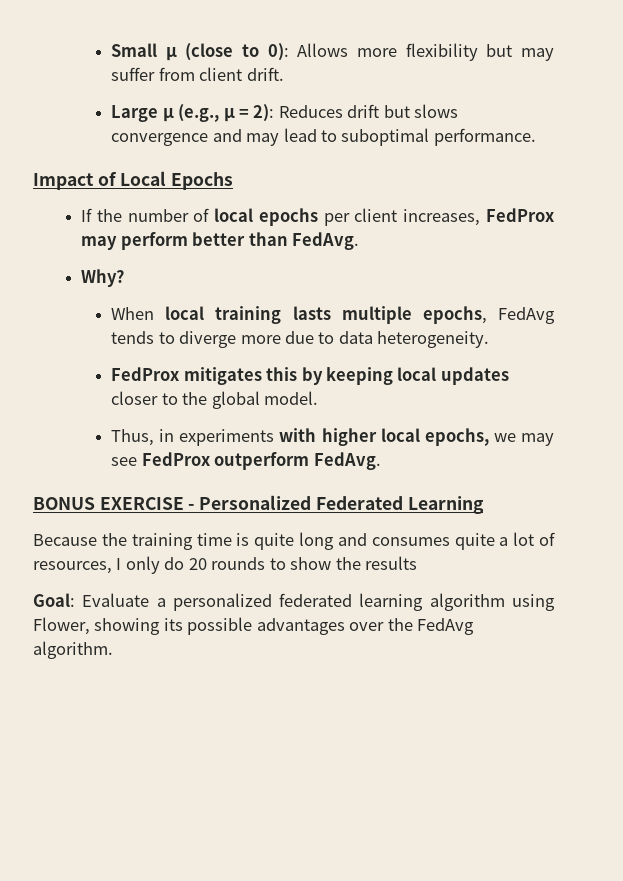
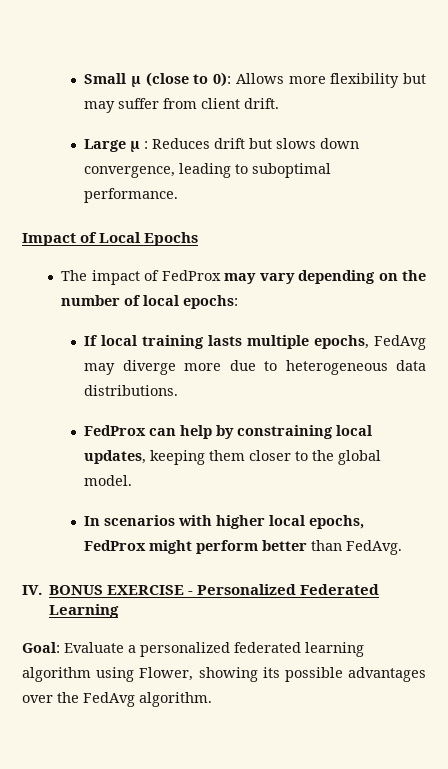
[178,104,459,122] [111,128,317,146] (e.g., μ = 2): Reduces drift but slows convergence and may lead -> [144,138,360,149] [84,163,232,178] : Reduces drift but slows down convergence, leading
[81,208,554,226] [81,232,359,250] [81,269,125,287] [111,307,155,320] If the number of local epochs per client increases, FedProx may perform better than FedAvg. // Why? // When -> [61,270,426,285] [61,295,239,309] [84,335,98,346] The impact of FedProx may vary depending on the number of local epochs: // If
[111,331,175,344] tends to -> [84,363,116,375] may
[338,331,490,348] [111,367,509,385] data heterogeneity. // FedProx mitigates this by keeping local updates -> [285,360,426,375] [84,385,179,396] [84,425,373,439] [84,450,246,465] heterogeneous data distributions. // FedProx can help by constraining local updates, keeping them
[111,429,275,446] Thus, in experiments -> [84,515,176,526] In scenarios
[493,433,554,446] [111,452,381,470] we may see FedProx outperform FedAvg. // -> [84,540,403,555] [22,585,42,595] FedProx might perform better than FedAvg. // IV.
[33,532,555,550] [33,556,418,574] // Because the training time is quite long and consumes quite a lot of resources, I only do 20 rounds to show the results -> (120, 611) none

